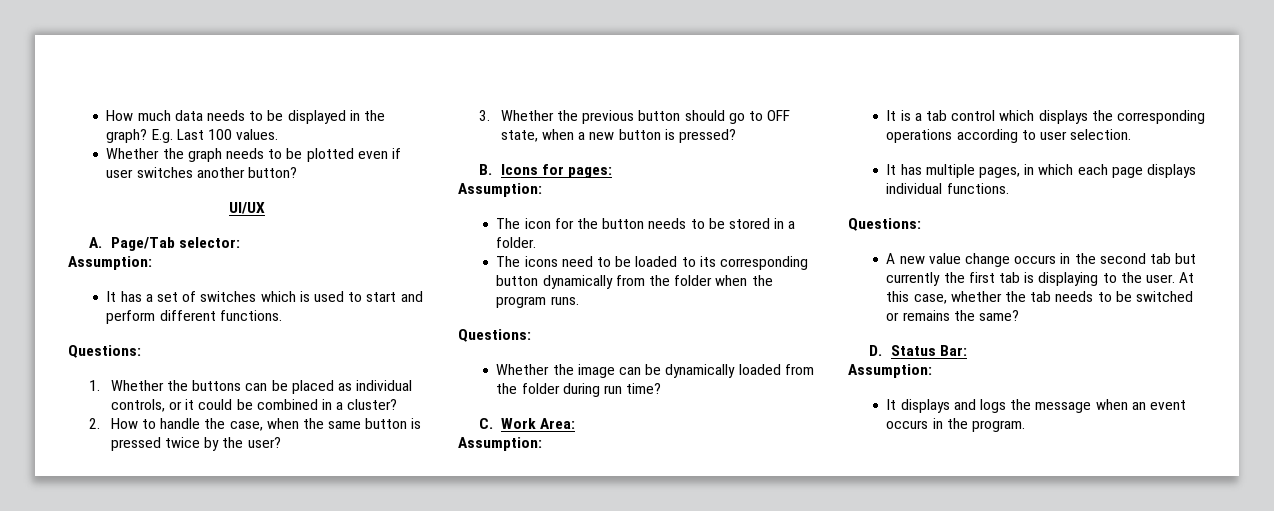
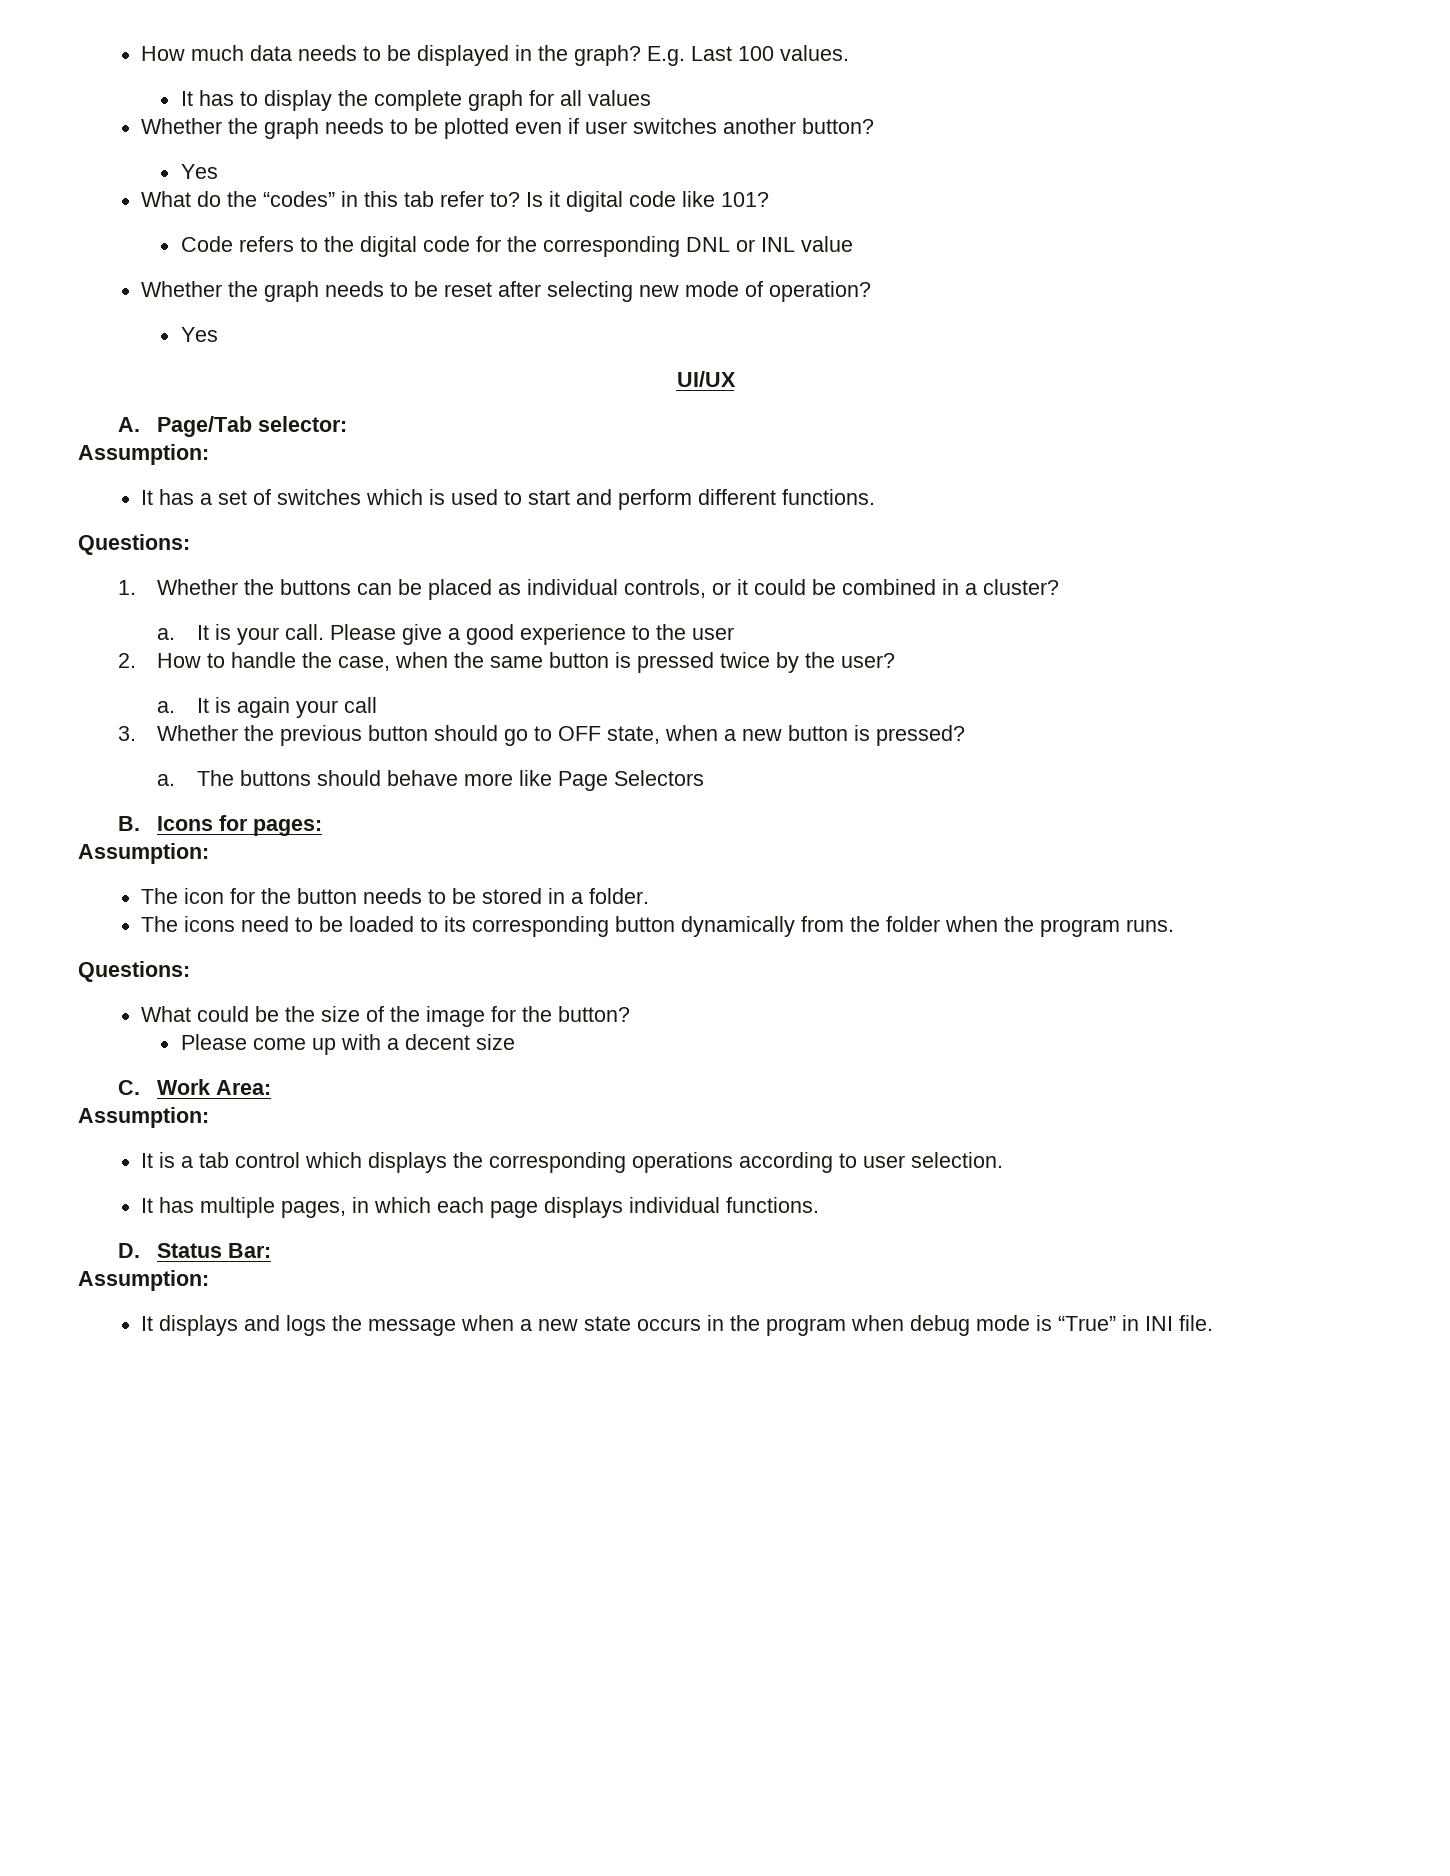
(279, 134) none -> [180,90,651,111] // It has to display the complete graph for all values
(298, 172) none -> [180,164,218,179] [141,191,770,212] [180,236,853,257] [141,281,872,302] [180,327,218,342] // Yes // What do the “codes” in this tab refer to? Is it digital code like 101? // Code refers to the digital code for the corresponding DNL or INL value // Whether the graph needs to be reset after selecting new mode of operation? // Yes
(398, 404) none -> [157,624,734,645] // a. It is your call. Please give a good experience to the user
(281, 442) none -> [157,697,377,718] // a. It is again your call
(736, 136) none -> [157,770,704,791] // a. The buttons should behave more like Page Selectors
[496,364,814,378] [496,383,662,397] Whether the image can be dynamically loaded from the folder during run time? -> [141,1006,631,1027] [180,1034,515,1055] What could be the size of the image for the button? // Please come up with a decent size
[848,218,921,231] [886,253,1197,267] [886,272,1195,286] [886,291,1193,304] [886,310,1020,321] // Questions: // A new value change occurs in the second tab but currently the first tab is displaying to the user. At this case, whether the tab needs to be switched or remains the same? -> (820, 1205) none
[1131,400,1186,410] [886,418,1026,432] an event occurs in the program. -> [520,1315,1214,1336] a new state occurs in the program when debug mode is “True” in INI file.

